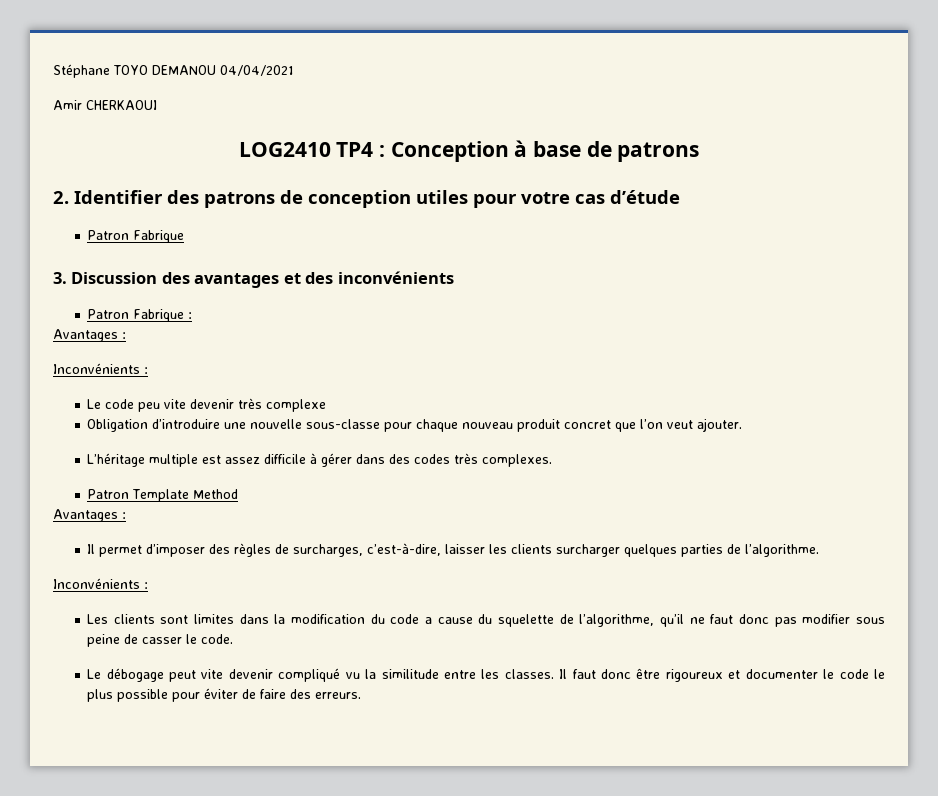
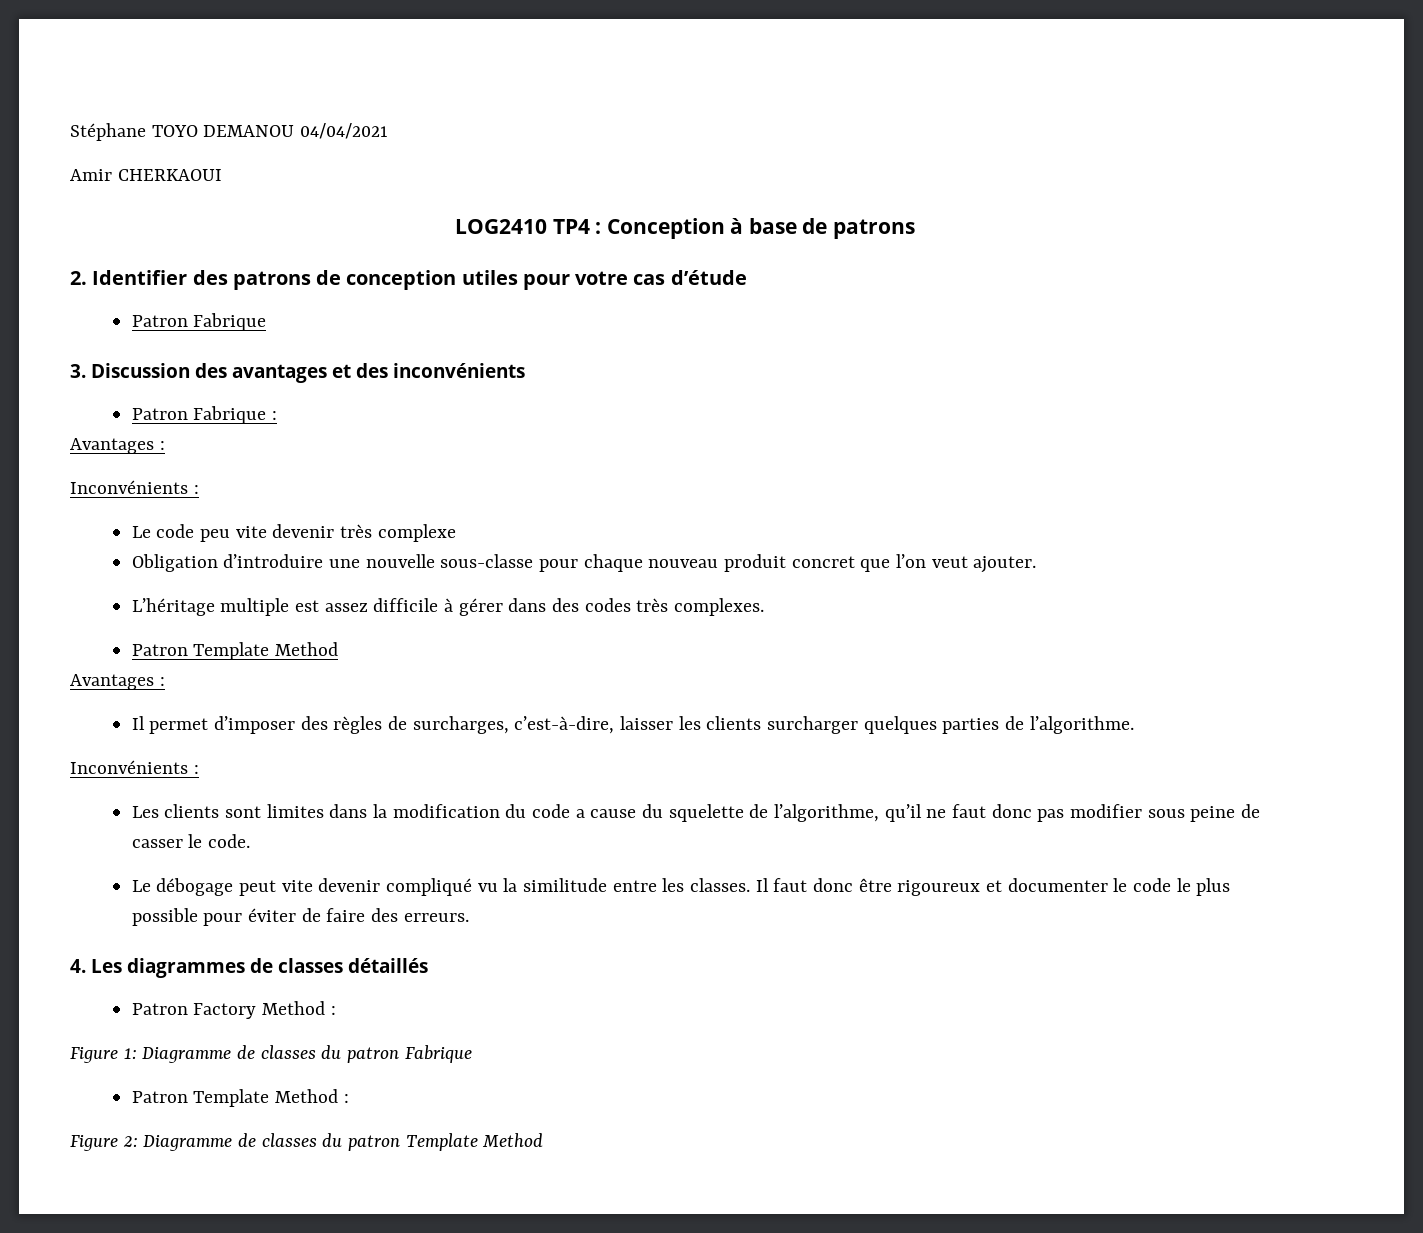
(362, 695) none -> [70,958,428,978] [131,1001,336,1019] [70,1045,472,1063] [131,1089,349,1107] [70,1133,544,1151] // 4. Les diagrammes de classes détaillés // Patron Factory Method : // Figure 1: Diagramme de classes du patron Fabrique // Patron Template Method : // Figure 2: Diagramme de classes du patron Template Method

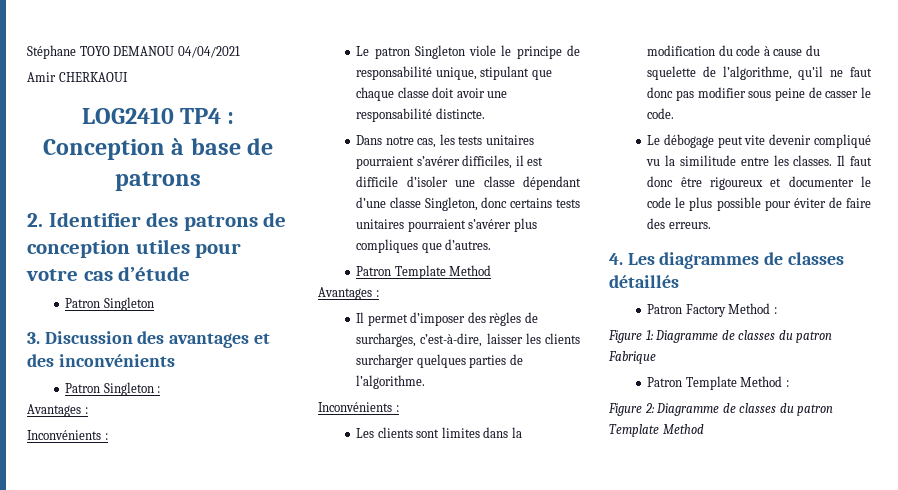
[193,313,267,331] Fabrique -> [103,297,154,311] Singleton
[193,406,267,424] Fabrique -> [103,382,154,396] Singleton
[156,524,456,542] [131,554,1037,573] [131,598,764,616] code peu vite devenir très complexe // Obligation d’introduire une nouvelle sous-classe pour chaque nouveau produit concret que l’on veut ajouter. // L’héritage multiple est assez difficile à gérer dans des codes très complexes. -> [374,45,580,59] [356,66,552,80] [356,87,508,101] [356,108,485,122] [356,134,534,148] [356,155,544,169] [356,176,581,190] [356,197,580,211] [356,218,537,232] [356,239,492,253] patron Singleton viole le principe de responsabilité unique, stipulant que chaque classe doit avoir une responsabilité distincte. // Dans notre cas, les tests unitaires pourraient s’avérer difficiles, il est difficile d’isoler une classe dépendant d’une classe Singleton, donc certains tests unitaires pourraient s’avérer plus compliques que d’autres.
[575,809,585,818] a -> [763,46,770,56] à

